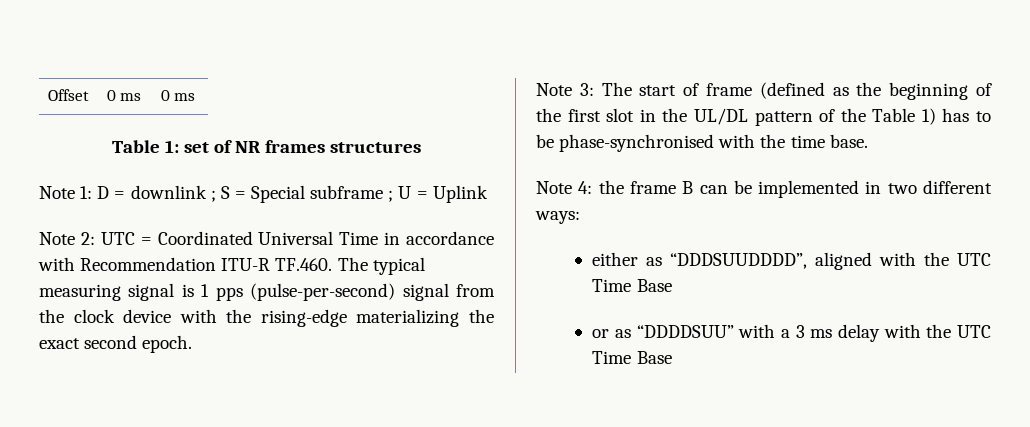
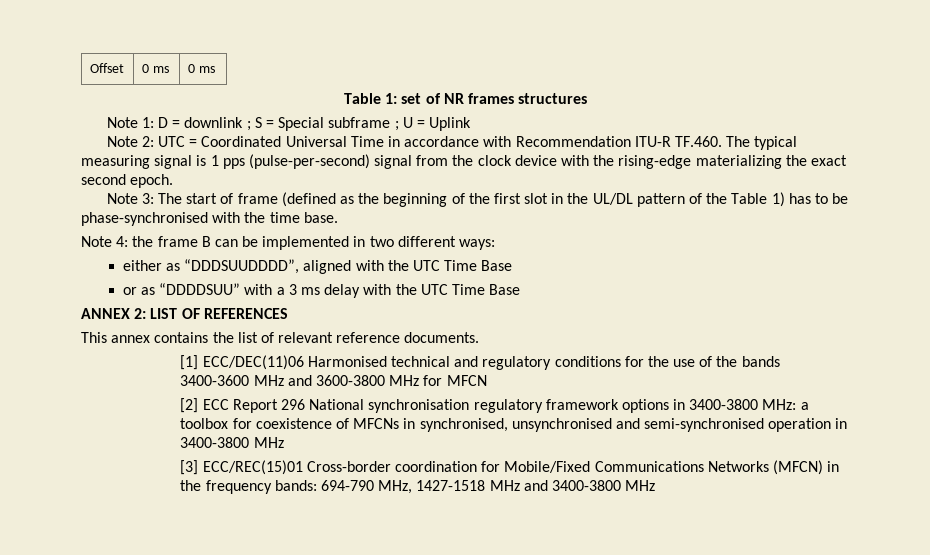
(672, 357) none -> [81,308,288,319] [81,332,480,343] [180,355,780,370] [180,375,487,386] [180,398,809,413] [180,418,848,432] [180,437,284,448] [180,460,840,475] [180,480,656,494] // ANNEX 2: LIST OF REFERENCES // This annex contains the list of relevant reference documents. // [1] ECC/DEC(11)06 Harmonised technical and regulatory conditions for the use of the bands 3400-3600 MHz and 3600-3800 MHz for MFCN // [2] ECC Report 296 National synchronisation regulatory framework options in 3400-3800 MHz: a toolbox for coexistence of MFCNs in synchronised, unsynchronised and semi-synchronised operation in 3400-3800 MHz // [3] ECC/REC(15)01 Cross-border coordination for Mobile/Fixed Communications Networks (MFCN) in the frequency bands: 694-790 MHz, 1427-1518 MHz and 3400-3800 MHz

